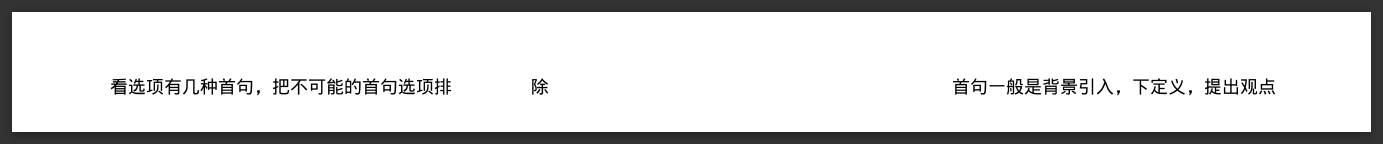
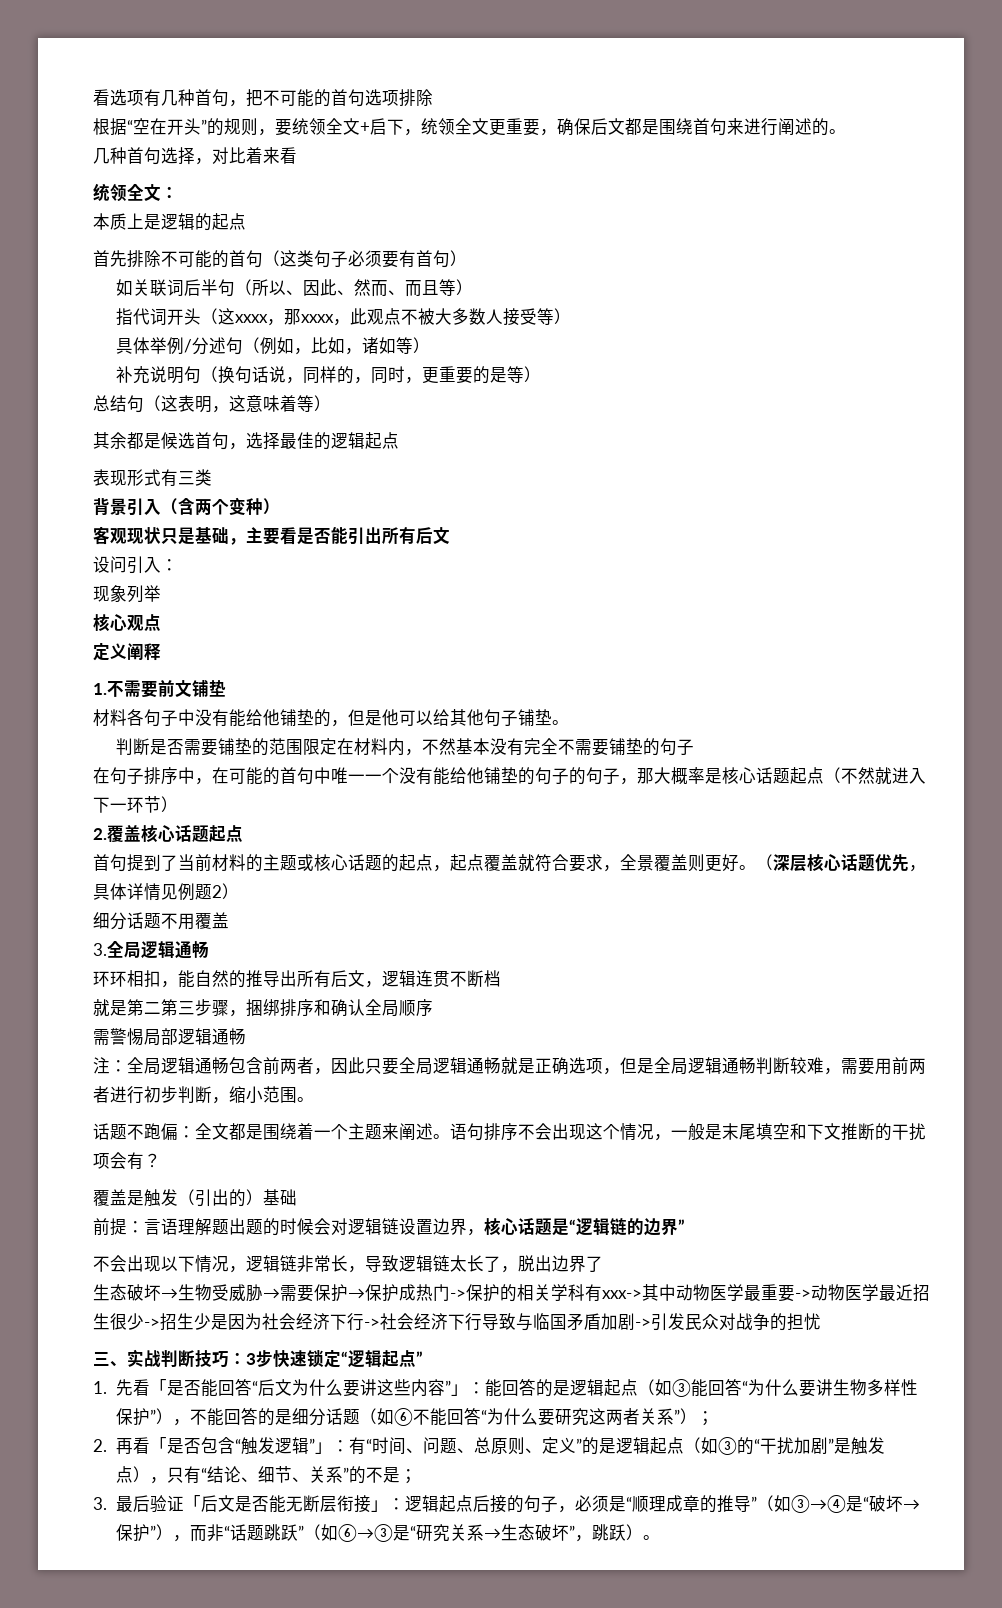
[951,78,1276,96] 首句一般是背景引入，下定义，提出观点 -> [92,118,846,136] [92,147,297,165] [92,183,178,202] [92,213,246,231] [92,250,467,268] [115,279,473,297] [115,308,571,326] [115,337,430,355] [115,366,541,384] [92,395,331,413] [92,432,399,450] [92,469,212,487] [92,497,280,516] [92,526,450,545] [92,556,178,574] [92,585,161,603] [92,614,161,632] [92,643,161,661] [92,679,226,698] [92,709,569,727] [115,738,694,756] [92,767,926,785] [92,796,178,813] [92,824,243,843] [92,854,926,872] [92,883,239,901] [92,912,229,930] [92,940,209,959] [92,970,501,988] [92,999,433,1017] [92,1028,246,1046] [92,1057,926,1075] [92,1086,314,1104] [92,1123,926,1141] [92,1152,161,1170] [92,1189,297,1207] [92,1217,685,1236] [92,1255,603,1273] [92,1284,930,1302] [92,1313,821,1331] [92,1349,423,1368] [92,1379,918,1397] [115,1408,714,1426] [92,1437,885,1455] [115,1466,417,1484] [92,1495,920,1513] [115,1524,660,1542] 根据“空在开头”的规则，要统领全文+启下，统领全文更重要，确保后文都是围绕首句来进行阐述的。 // 几种首句选择，对比着来看 // 统领全文： // 本质上是逻辑的起点 // 首先排除不可能的首句（这类句子必须要有首句） // 如关联词后半句（所以、因此、然而、而且等） // 指代词开头（这xxxx，那xxxx，此观点不被大多数人接受等） // 具体举例/分述句（例如，比如，诸如等） // 补充说明句（换句话说，同样的，同时，更重要的是等） // 总结句（这表明，这意味着等） // 其余都是候选首句，选择最佳的逻辑起点 // 表现形式有三类 // 背景引入（含两个变种） // 客观现状只是基础，主要看是否能引出所有后文 // 设问引入： // 现象列举 // 核心观点 // 定义阐释 // 1.不需要前文铺垫 // 材料各句子中没有能给他铺垫的，但是他可以给其他句子铺垫。 // 判断是否需要铺垫的范围限定在材料内，不然基本没有完全不需要铺垫的句子 // 在句子排序中，在可能的首句中唯一一个没有能给他铺垫的句子的句子，那大概率是核心话题起点（不然就进入下一环节） // 2.覆盖核心话题起点 // 首句提到了当前材料的主题或核心话题的起点，起点覆盖就符合要求，全景覆盖则更好。（深层核心话题优先，具体详情见例题2） // 细分话题不用覆盖 // 3.全局逻辑通畅 // 环环相扣，能自然的推导出所有后文，逻辑连贯不断档 // 就是第二第三步骤，捆绑排序和确认全局顺序 // 需警惕局部逻辑通畅 // 注：全局逻辑通畅包含前两者，因此只要全局逻辑通畅就是正确选项，但是全局逻辑通畅判断较难，需要用前两者进行初步判断，缩小范围。 // 话题不跑偏：全文都是围绕着一个主题来阐述。语句排序不会出现这个情况，一般是末尾填空和下文推断的干扰项会有？ // 覆盖是触发（引出的）基础 // 前提：言语理解题出题的时候会对逻辑链设置边界，核心话题是“逻辑链的边界” // 不会出现以下情况，逻辑链非常长，导致逻辑链太长了，脱出边界了 // 生态破坏→生物受威胁→需要保护→保护成热门->保护的相关学科有xxx->其中动物医学最重要->动物医学最近招生很少->招生少是因为社会经济下行->社会经济下行导致与临国矛盾加剧->引发民众对战争的担忧 // 三、实战判断技巧：3步快速锁定“逻辑起点” // 1.先看「是否能回答“后文为什么要讲这些内容”」：能回答的是逻辑起点（如③能回答“为什么要讲生物多样性保护”），不能回答的是细分话题（如⑥不能回答“为什么要研究这两者关系”）； // 2.再看「是否包含“触发逻辑”」：有“时间、问题、总原则、定义”的是逻辑起点（如③的“干扰加剧”是触发点），只有“结论、细节、关系”的不是； // 3.最后验证「后文是否能无断层衔接」：逻辑起点后接的句子，必须是“顺理成章的推导”（如③→④是“破坏→保护”），而非“话题跳跃”（如⑥→③是“研究关系→生态破坏”，跳跃）。

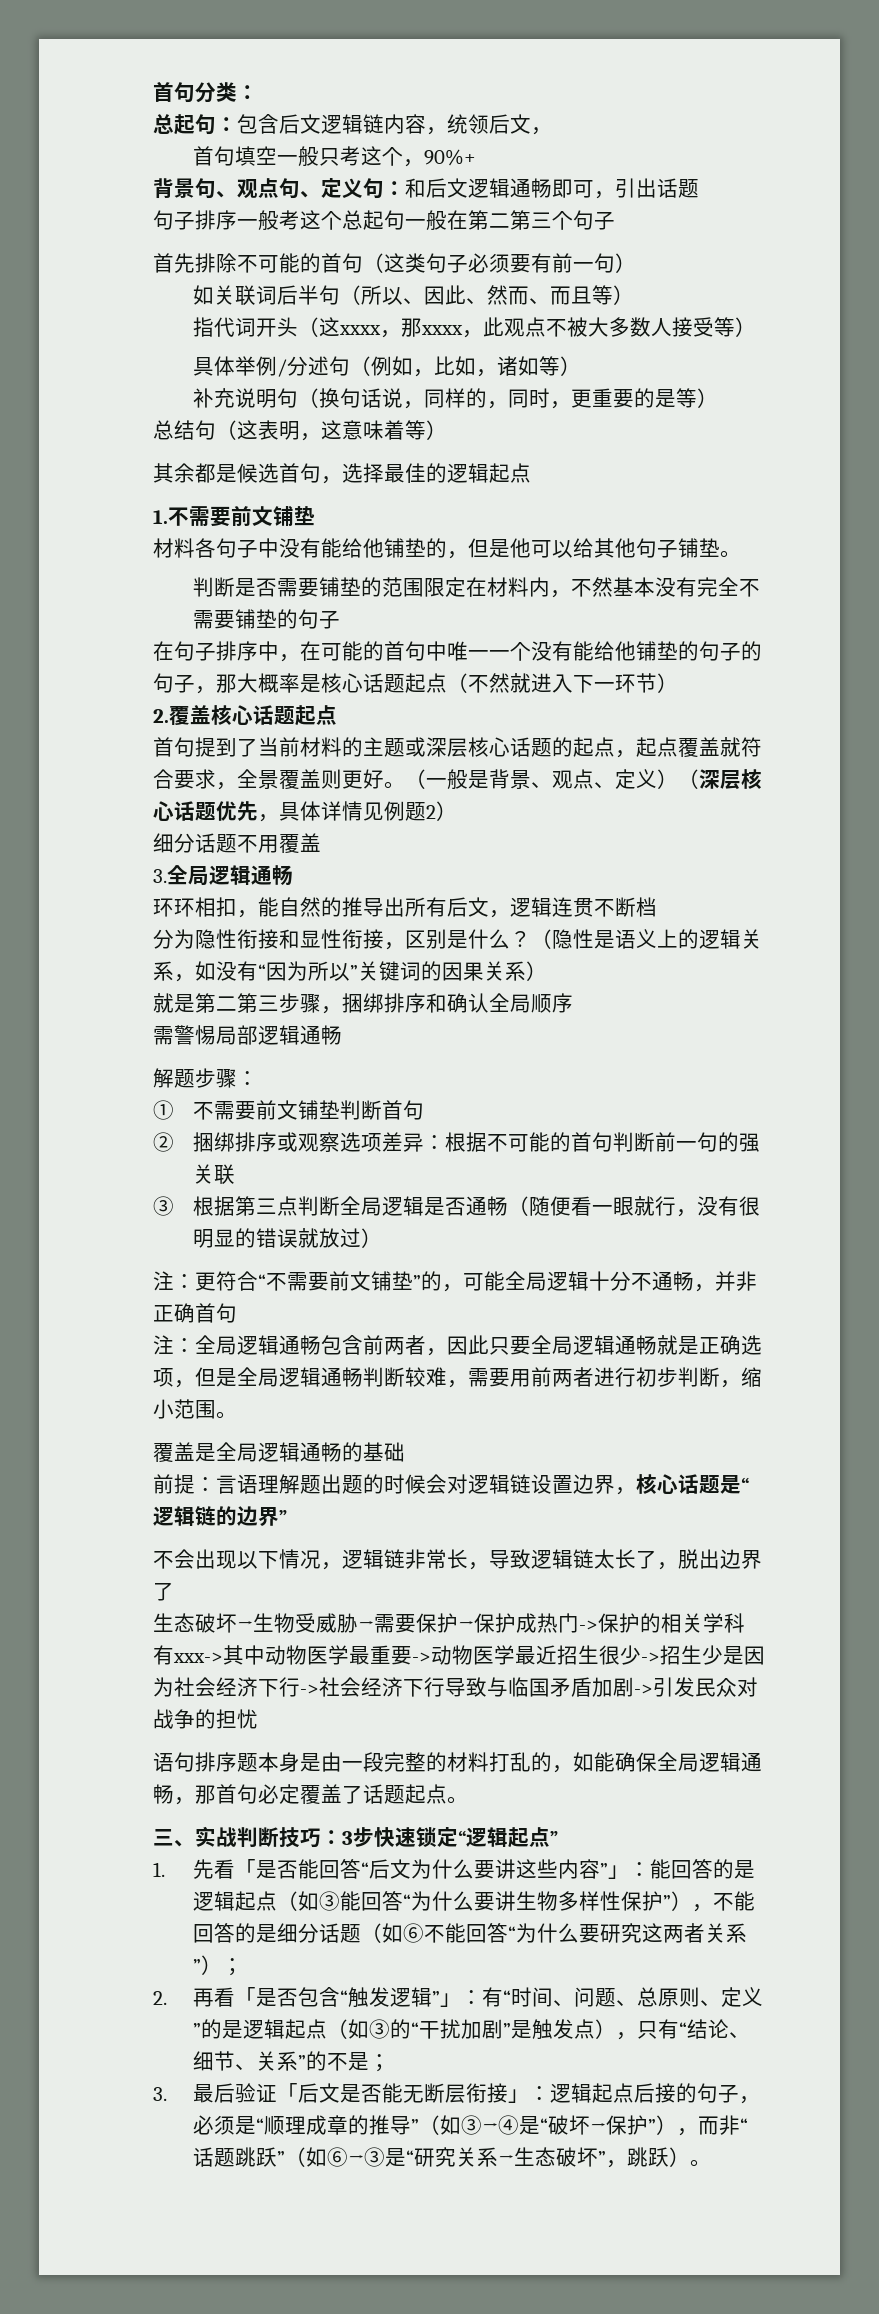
[92,89,433,107] [92,118,846,136] [92,147,297,165] [92,183,178,202] [92,213,246,231] 看选项有几种首句，把不可能的首句选项排除 // 根据“空在开头”的规则，要统领全文+启下，统领全文更重要，确保后文都是围绕首句来进行阐述的。 // 几种首句选择，对比着来看 // 统领全文： // 本质上是逻辑的起点 -> [153,82,259,103] [153,114,553,135] [193,146,477,167] [153,178,700,199] [153,210,616,230] 首句分类： // 总起句：包含后文逻辑链内容，统领后文， // 首句填空一般只考这个，90%+ // 背景句、观点句、定义句：和后文逻辑通畅即可，引出话题 // 句子排序一般考这个总起句一般在第二第三个句子
[415,250,433,267] 首 -> [552,253,595,273] 前一
[92,469,212,487] [92,497,280,516] [92,526,450,545] [92,556,178,574] [92,585,161,603] [92,614,161,632] [92,643,161,661] // 表现形式有三类 // 背景引入（含两个变种） // 客观现状只是基础，主要看是否能引出所有后文 // 设问引入： // 现象列举 // 核心观点 // 定义阐释 -> (532, 473) none
(314, 862) none -> [426,737,469,757] 深层
(773, 862) none -> [426,769,700,789] 一般是背景、观点、定义）（
(501, 978) none -> [153,929,763,950] [153,961,548,982] // 分为隐性衔接和显性衔接，区别是什么？（隐性是语义上的逻辑关系，如没有“因为所以”关键词的因果关系）
(246, 1036) none -> [153,1068,259,1088] [153,1100,425,1120] [153,1132,761,1153] [193,1164,236,1185] [153,1196,761,1217] [193,1228,383,1248] [153,1271,758,1292] [153,1303,238,1323] // 解题步骤： // ①不需要前文铺垫判断首句 // ②捆绑排序或观察选项差异：根据不可能的首句判断前一句的强关联 // ③根据第三点判断全局逻辑是否通畅（随便看一眼就行，没有很明显的错误就放过） // 注：更符合“不需要前文铺垫”的，可能全局逻辑十分不通畅，并非正确首句
[92,1123,926,1141] [92,1152,161,1170] [92,1189,263,1207] 话题不跑偏：全文都是围绕着一个主题来阐述。语句排序不会出现这个情况，一般是末尾填空和下文推断的干扰项会有？ // 覆盖是触发（引出的） -> [153,1442,364,1462] 覆盖是全局逻辑通畅的
(821, 1321) none -> [153,1752,763,1773] [153,1784,469,1805] // 语句排序题本身是由一段完整的材料打乱的，如能确保全局逻辑通畅，那首句必定覆盖了话题起点。

